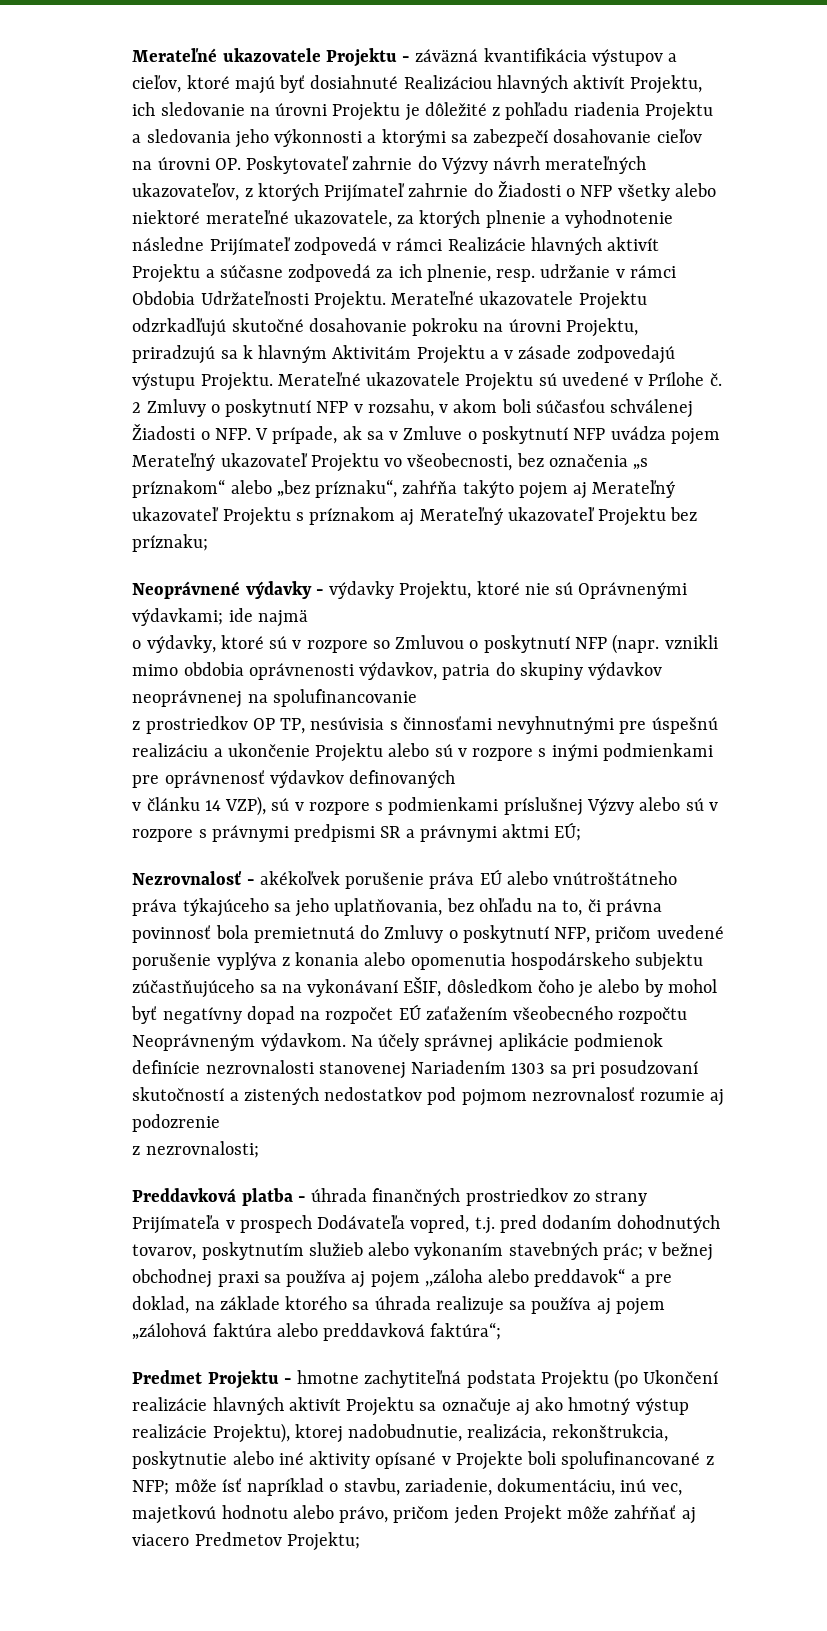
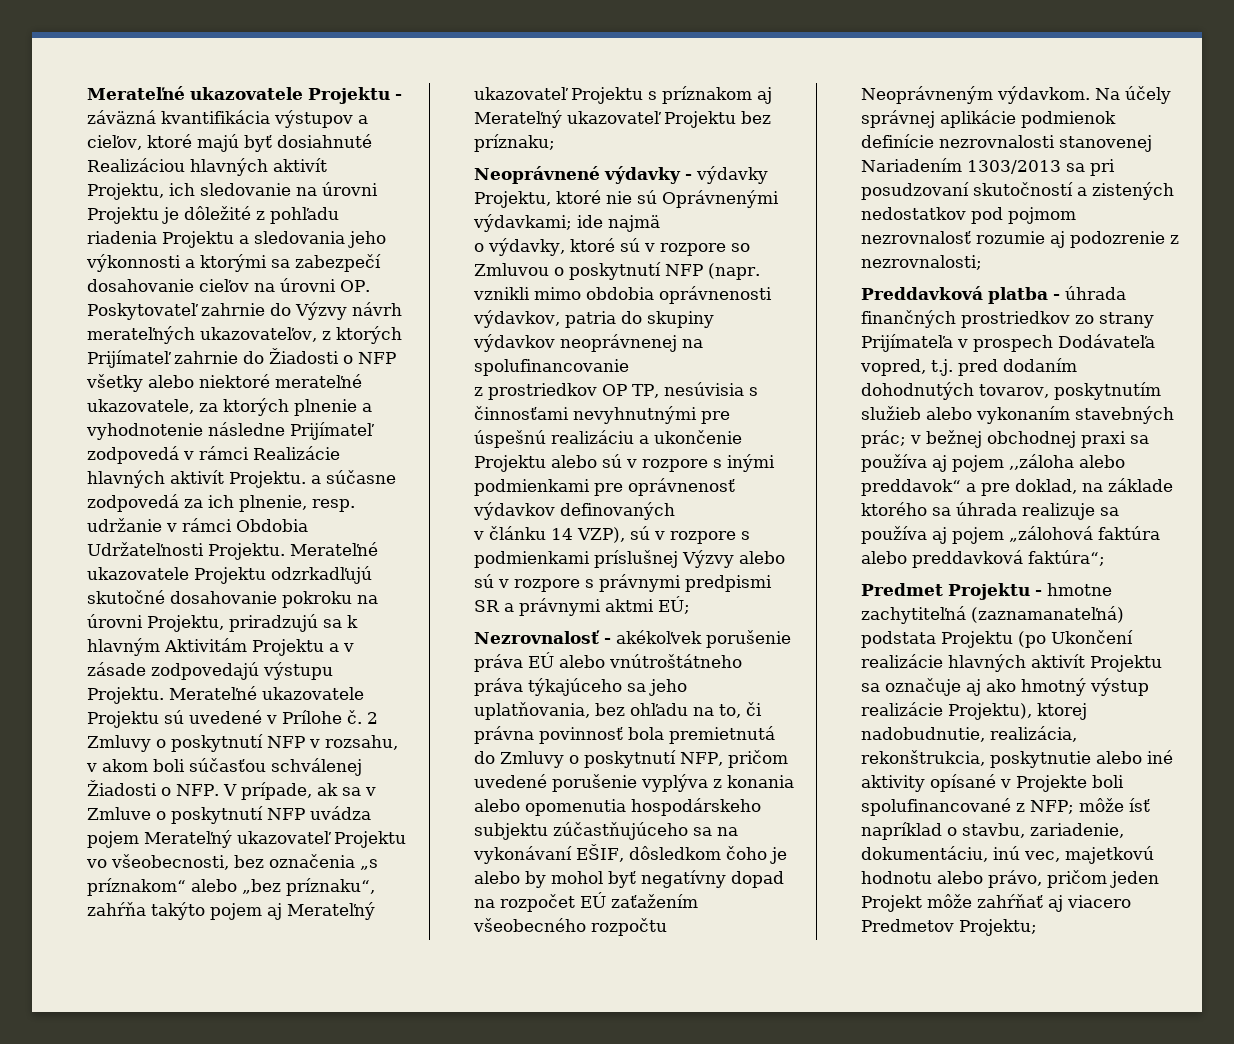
[132,264,201,283] Projektu -> [229,471,307,488] Projektu.
[511,1063,545,1074] 1303 -> [967,160,1062,174] 1303/2013
(221, 1123) // -> (1166, 239) none
(462, 1379) none -> [971,606,1125,623] (zaznamanateľná)

